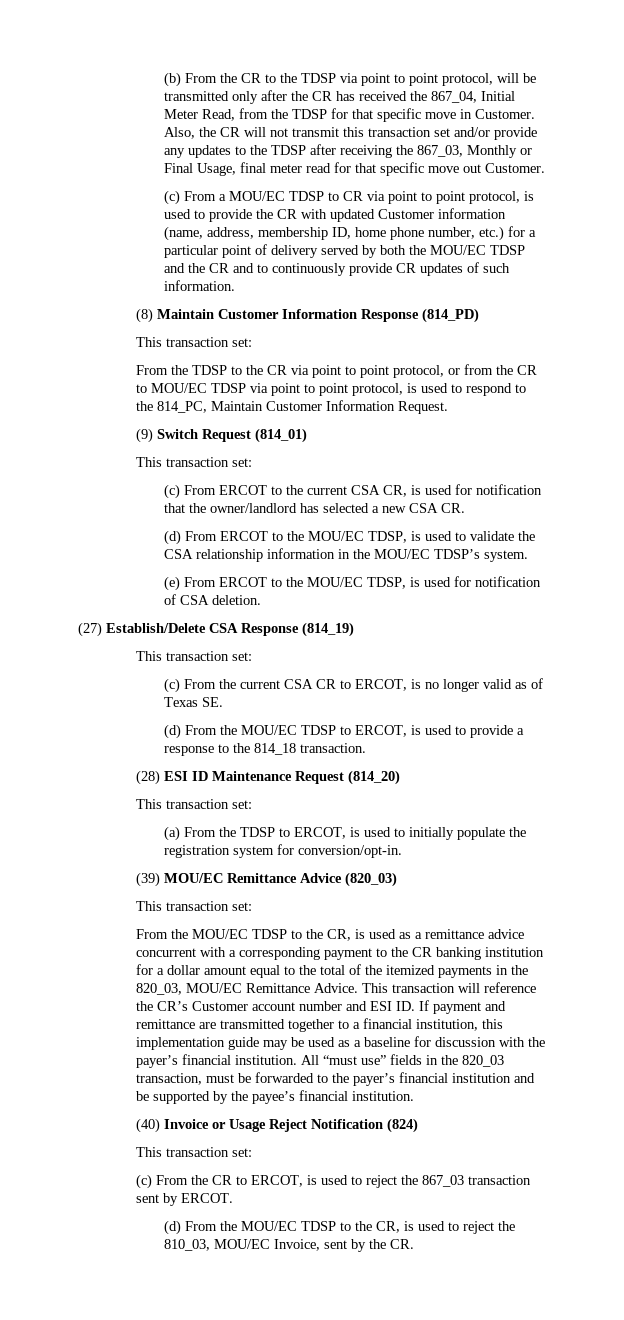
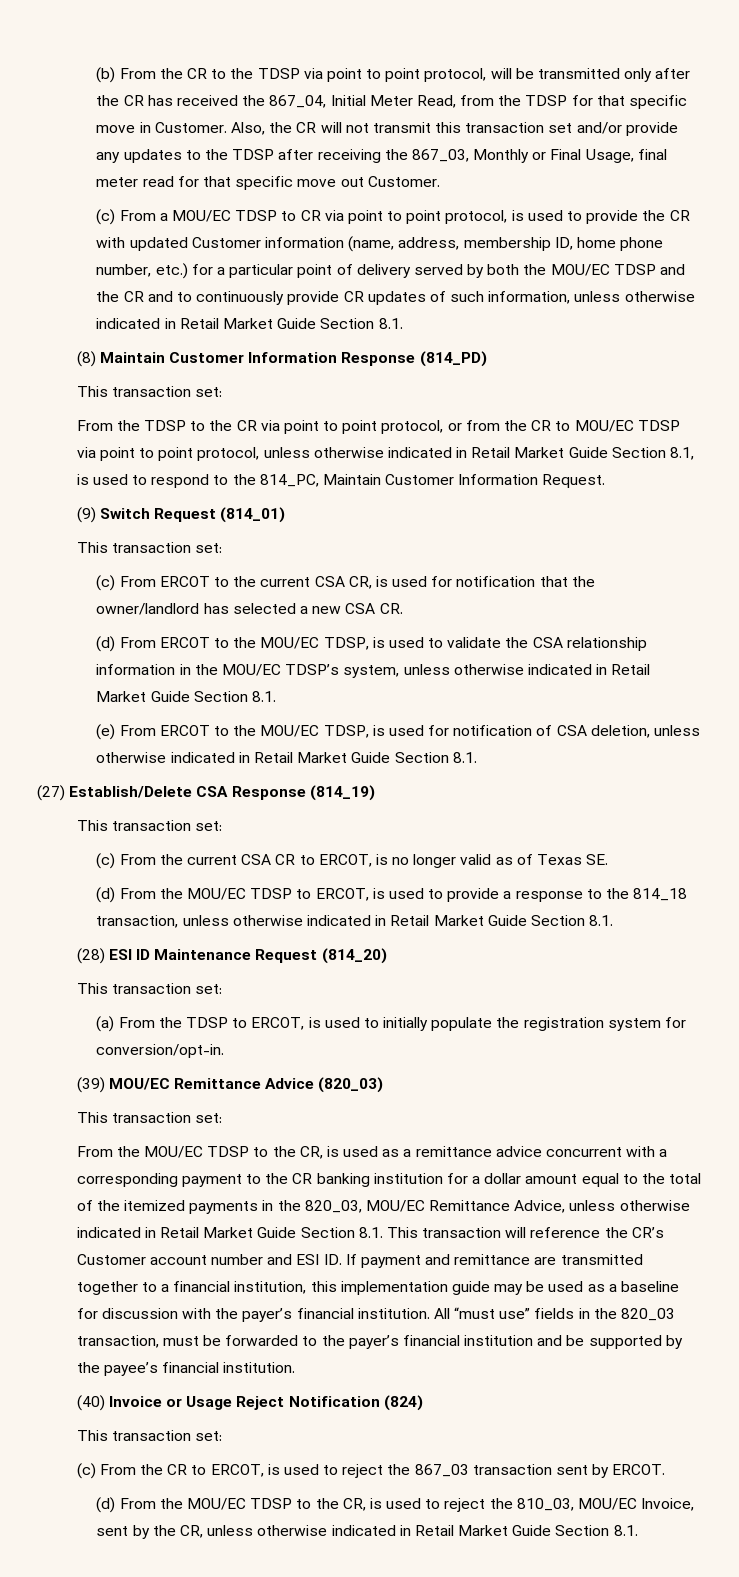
[164,280,236,291] information. -> [488,291,695,304] [96,318,403,329] information, unless otherwise indicated in Retail Market Guide Section 8.1.
(403, 389) none -> [263,447,695,460] unless otherwise indicated in Retail Market Guide Section 8.1,
[484,550,529,562] system. -> [343,664,651,678] [96,691,276,702] system, unless otherwise indicated in Retail Market Guide Section 8.1.
[212,595,262,605] deletion. -> [590,725,701,738] [96,752,477,763] deletion, unless otherwise indicated in Retail Market Guide Section 8.1.
[300,743,367,753] transaction. -> [96,915,614,928] transaction, unless otherwise indicated in Retail Market Guide Section 8.1.
[313,983,358,993] Advice. -> [514,1200,690,1213] [76,1227,383,1238] Advice, unless otherwise indicated in Retail Market Guide Section 8.1.
[390,1239,415,1249] CR. -> [179,1525,638,1538] CR, unless otherwise indicated in Retail Market Guide Section 8.1.

